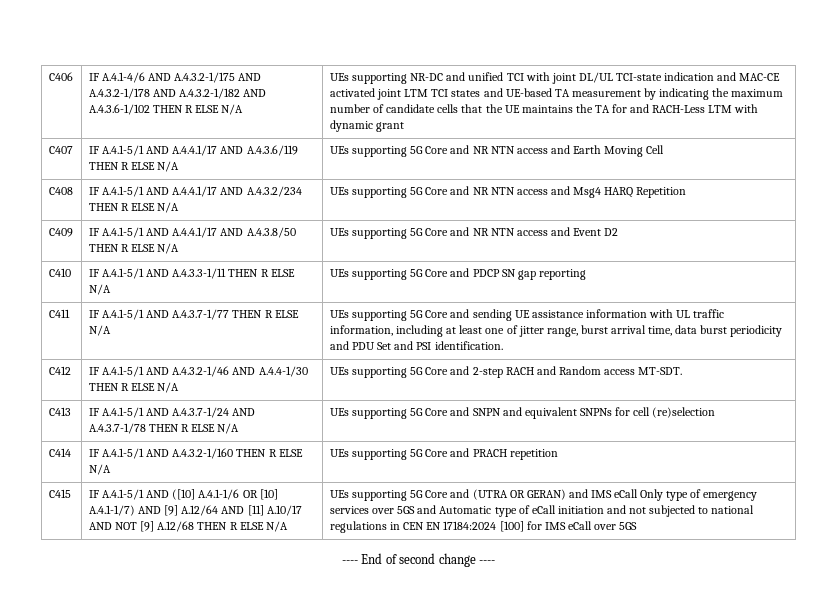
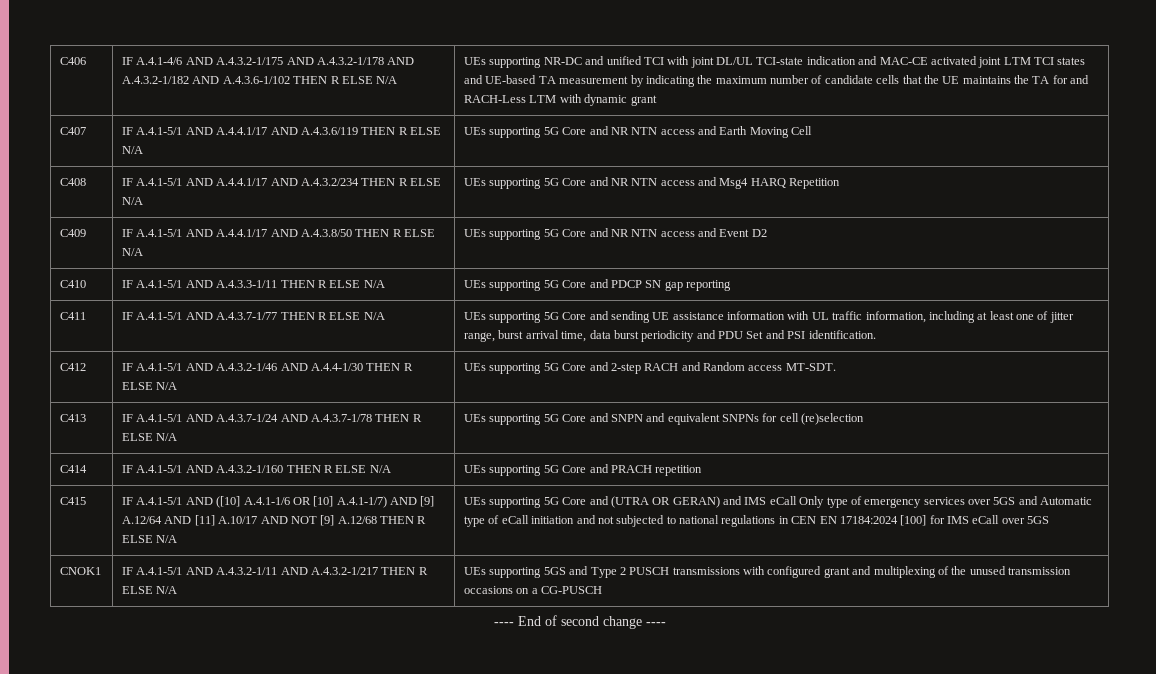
(638, 526) none -> [60,567,102,575] [122,567,428,575] [122,586,178,594] [464,566,1072,578] [464,586,603,594] // CNOK1 | IF A.4.1-5/1 AND A.4.3.2-1/11 AND A.4.3.2-1/217 THEN R ELSE N/A | UEs supporting 5GS and Type 2 PUSCH transmissions with configured grant and multiplexing of the unused transmission occasions on a CG-PUSCH

